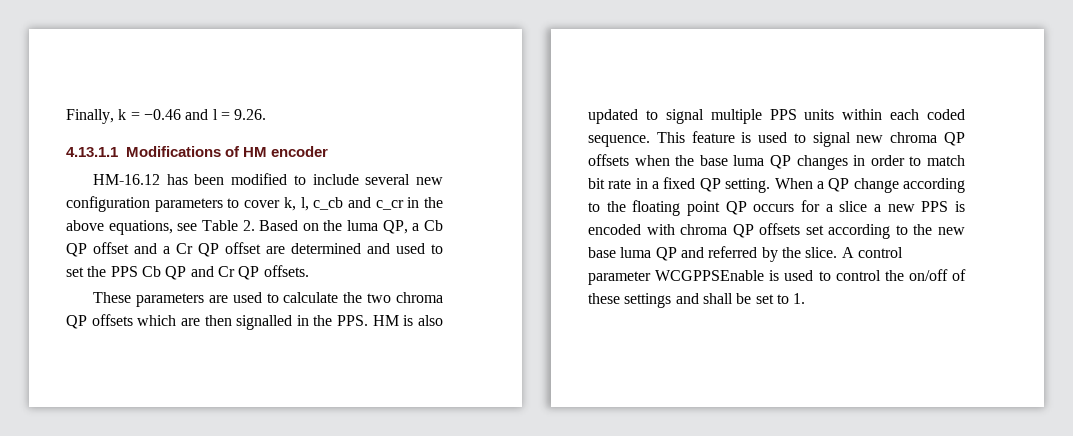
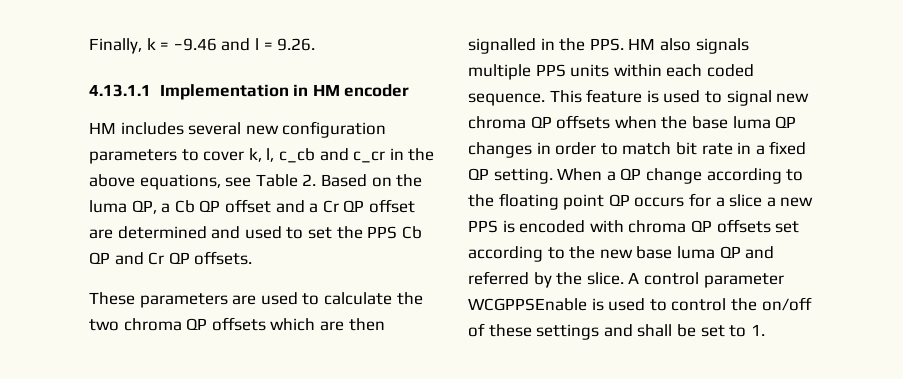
[143,109,181,120] −0.46 -> [173,38,217,51] −9.46
[126,146,241,157] Modifications of -> [159,84,309,100] Implementation in
[93,173,359,185] HM-16.12 has been modified to include -> [89,122,184,135] HM includes
[403,315,443,326] [588,109,704,124] is also updated to signal -> [659,38,749,54] also signals

